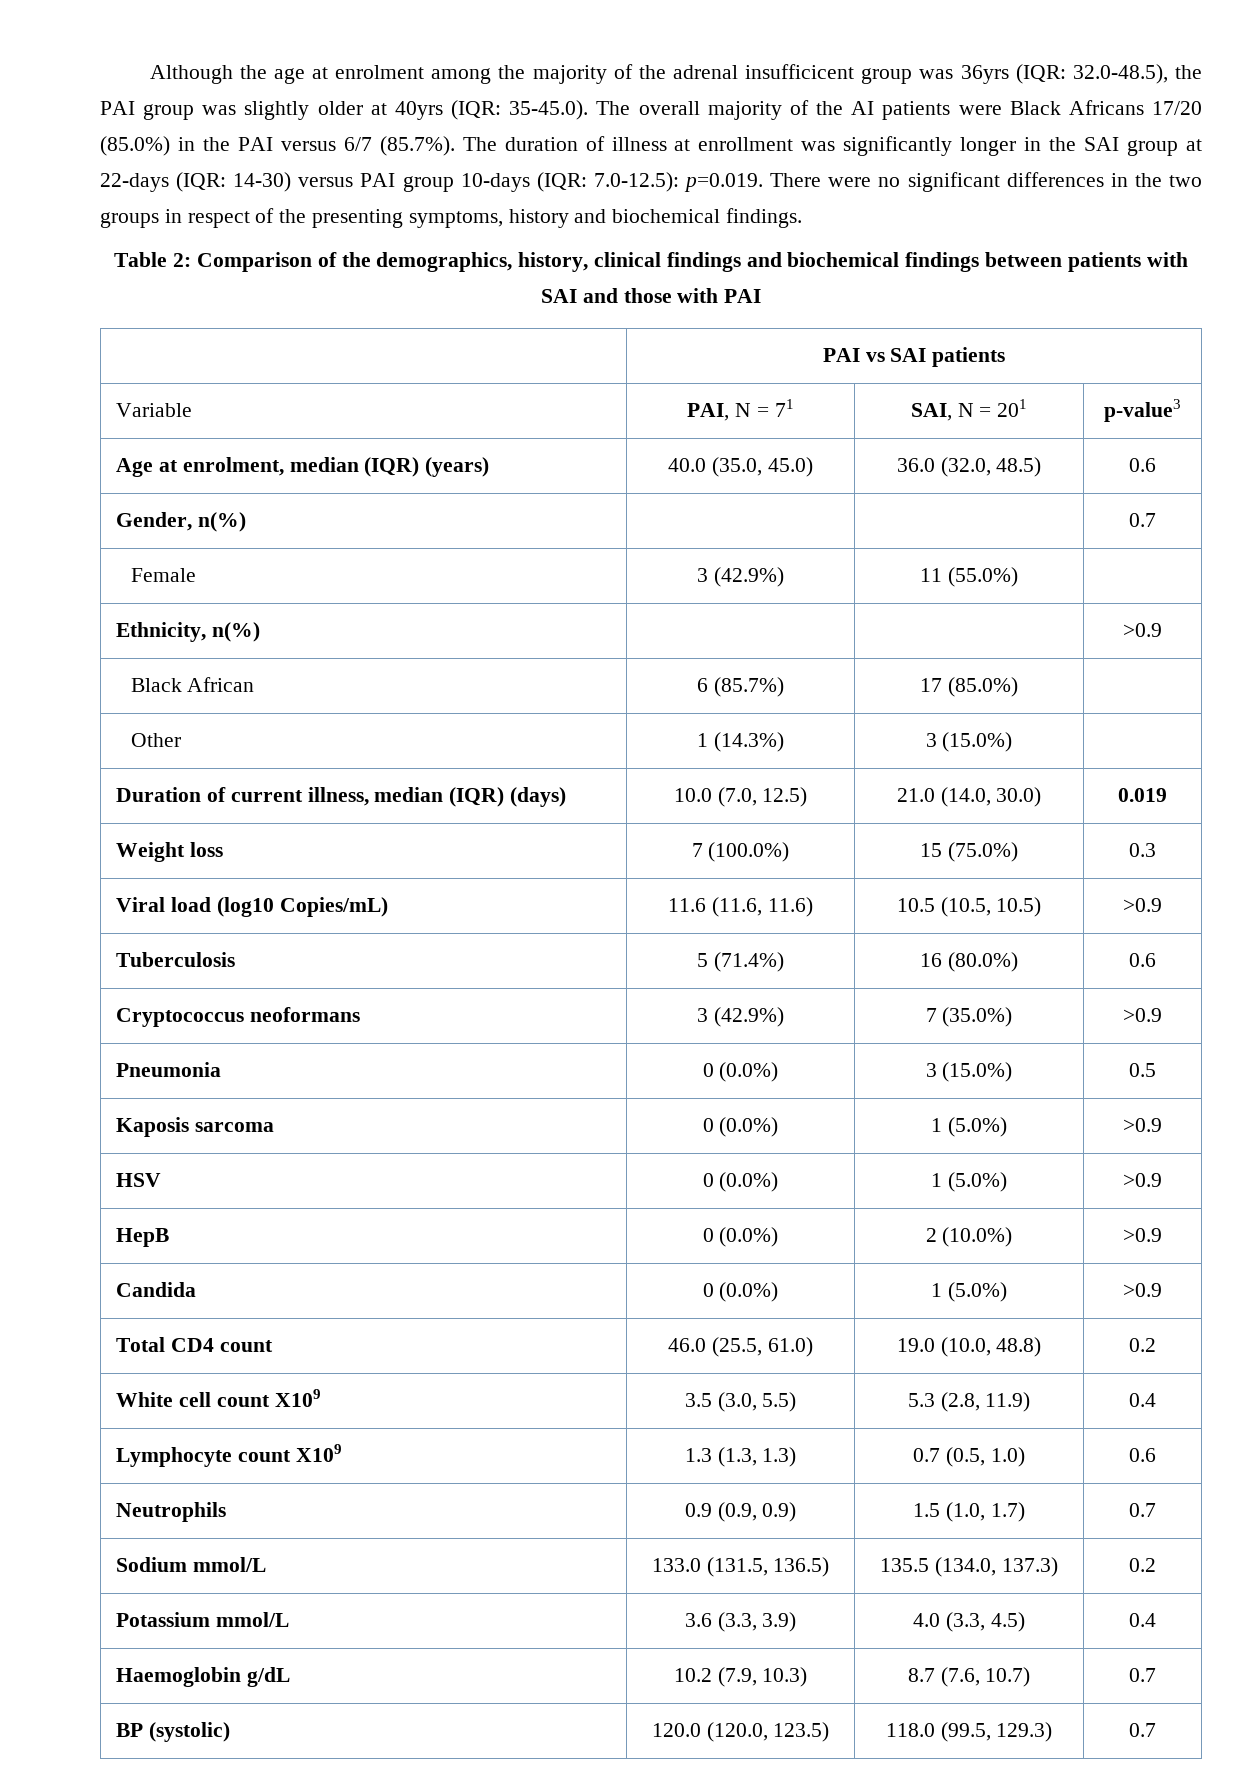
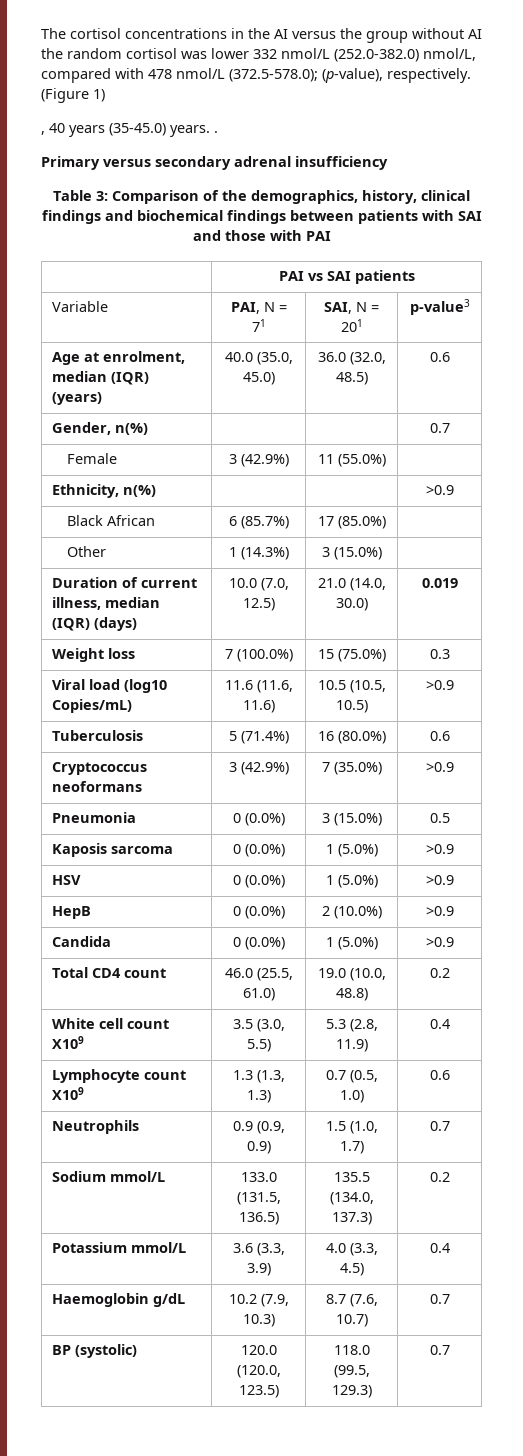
[149,64,1202,84] [100,100,1202,120] [100,136,1203,156] [100,172,1202,192] [100,208,803,228] Although the age at enrolment among the majority of the adrenal insufficicent group was 36yrs (IQR: 32.0-48.5), the PAI group was slightly older at 40yrs (IQR: 35-45.0). The overall majority of the AI patients were Black Africans 17/20 (85.0%) in the PAI versus 6/7 (85.7%). The duration of illness at enrollment was significantly longer in the SAI group at 22-days (IQR: 14-30) versus PAI group 10-days (IQR: 7.0-12.5): p=0.019. There were no significant differences in the two groups in respect of the presenting symptoms, history and biochemical findings. -> [41,28,482,43] [41,48,476,62] [41,68,471,83] [41,88,105,103] [41,123,218,137] [41,156,388,170] The cortisol concentrations in the AI versus the group without AI the random cortisol was lower 332 nmol/L (252.0-382.0) nmol/L, compared with 478 nmol/L (372.5-578.0); (p-value), respectively. (Figure 1) // , 40 years (35-45.0) years. . // Primary versus secondary adrenal insufficiency
[173,253,192,267] 2: -> [96,191,108,201] 3:

